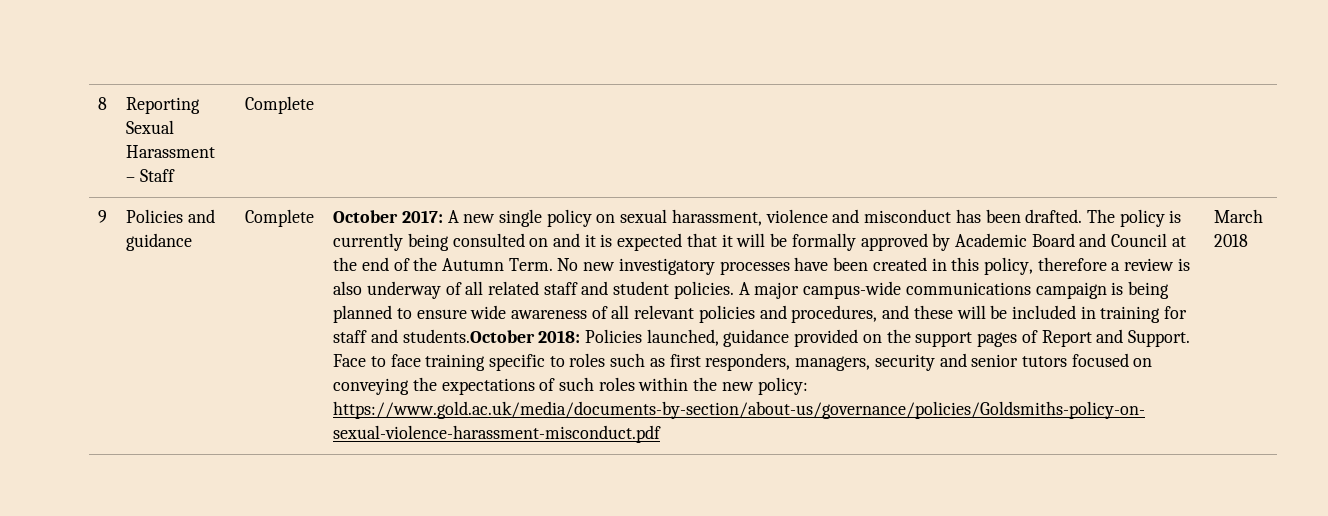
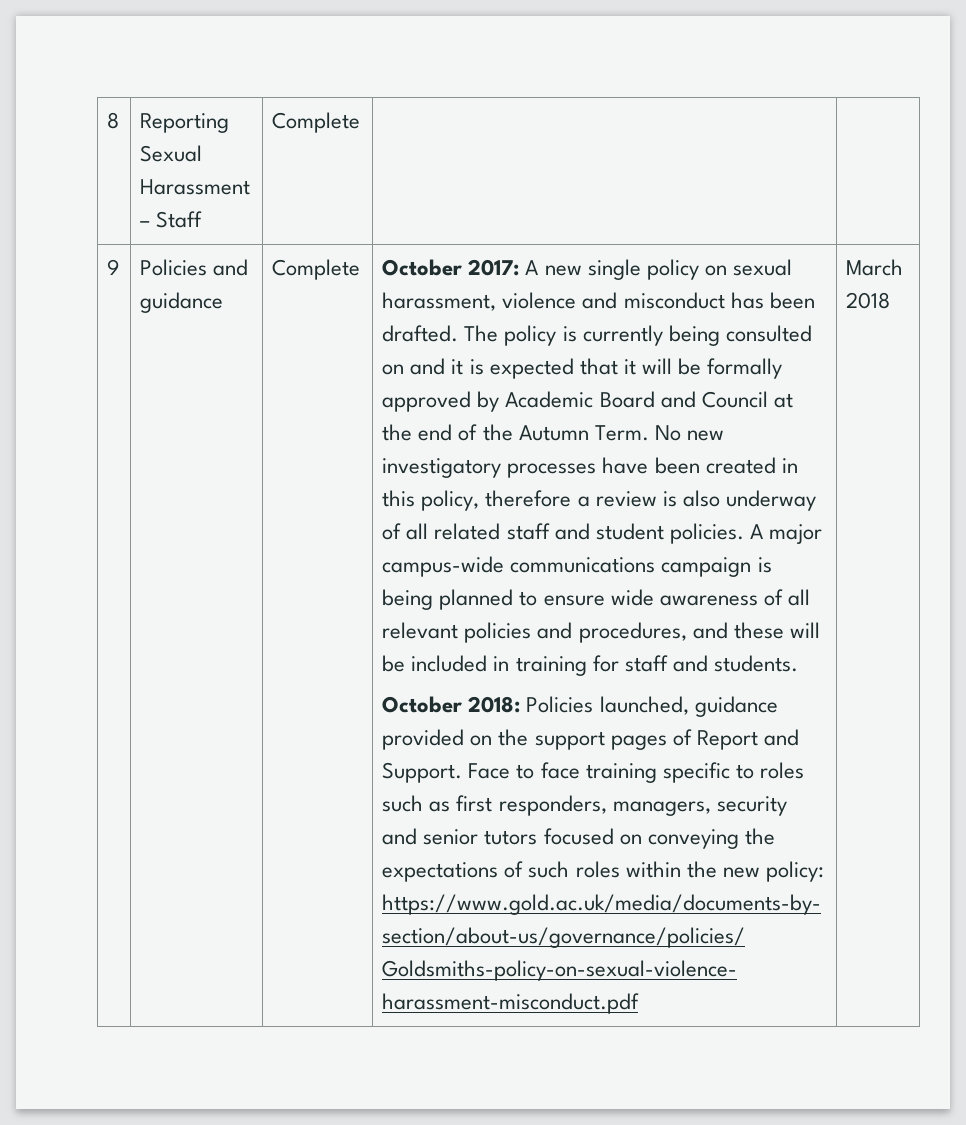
[402,329,535,343] students.October -> [713,655,798,672] [382,696,463,713] students. // October

